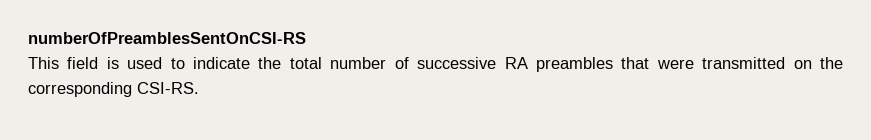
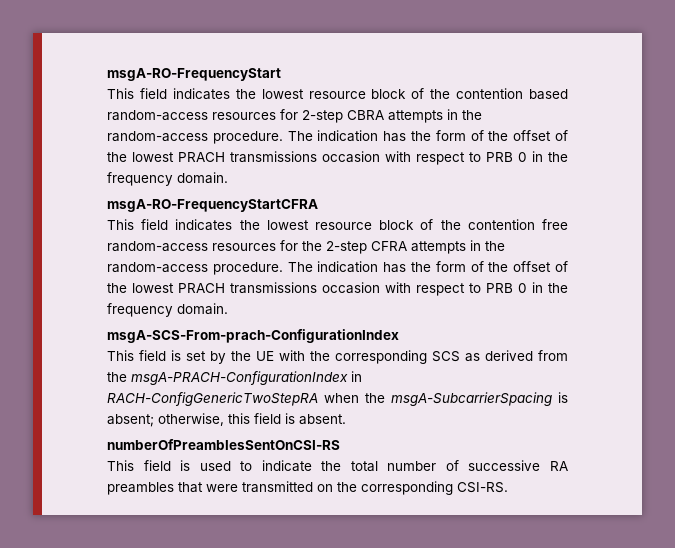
(28, 38) none -> [107,68,281,81] [107,88,568,100] [107,109,482,123] [107,130,569,144] [107,151,568,165] [107,172,228,186] [107,199,318,212] [107,219,568,231] [107,240,505,254] [107,261,569,275] [107,282,568,296] [107,303,228,317] [107,329,399,343] [107,350,568,364] [107,371,362,385] [107,392,568,406] [107,413,346,427] msgA-RO-FrequencyStart // This field indicates the lowest resource block of the contention based random-access resources for 2-step CBRA attempts in the random-access procedure. The indication has the form of the offset of the lowest PRACH transmissions occasion with respect to PRB 0 in the frequency domain. // msgA-RO-FrequencyStartCFRA // This field indicates the lowest resource block of the contention free random-access resources for the 2-step CFRA attempts in the random-access procedure. The indication has the form of the offset of the lowest PRACH transmissions occasion with respect to PRB 0 in the frequency domain. // msgA-SCS-From-prach-ConfigurationIndex // This field is set by the UE with the corresponding SCS as derived from the msgA-PRACH-ConfigurationIndex in RACH-ConfigGenericTwoStepRA when the msgA-SubcarrierSpacing is absent; otherwise, this field is absent. //

